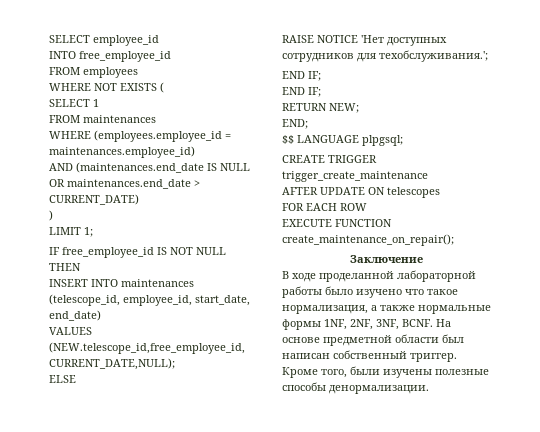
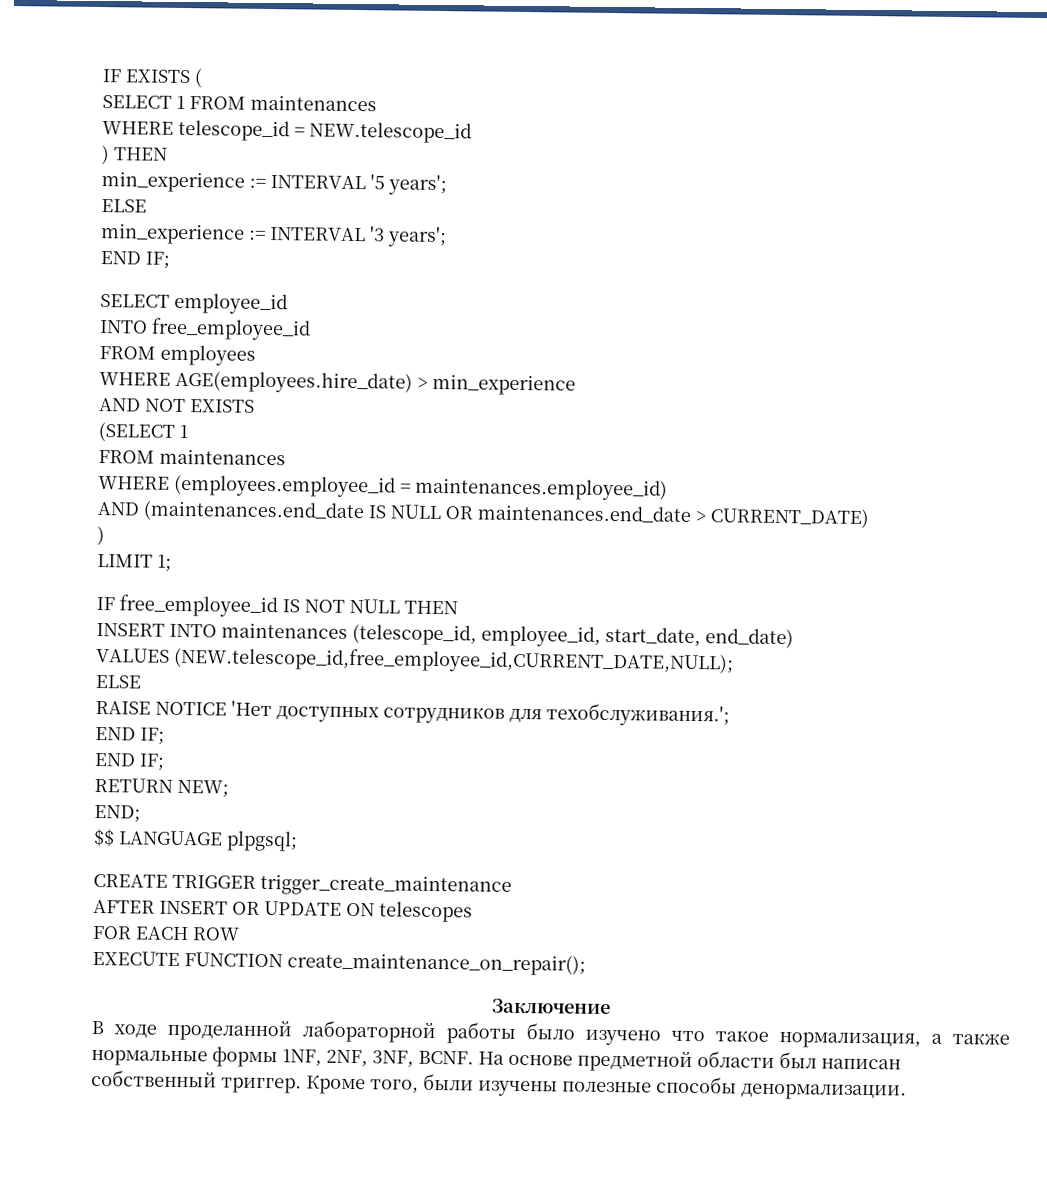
(49, 39) none -> [102,68,203,88] [102,94,377,112] [102,119,472,144] [101,145,168,165] [101,171,447,196] [101,199,147,213] [101,223,447,248] [100,251,170,269] IF EXISTS ( // SELECT 1 FROM maintenances // WHERE telescope_id = NEW.telescope_id // ) THEN // min_experience := INTERVAL '5 years'; // ELSE // min_experience := INTERVAL '3 years'; // END IF; //
(91, 87) none -> [175,370,576,396] [99,398,141,412] AGE(employees.hire_date) > min_experience // AND
[160,82,164,93] [49,99,90,107] ( // SELECT -> [98,422,175,442] // (SELECT
(318, 191) none -> [159,900,260,915] INSERT OR

